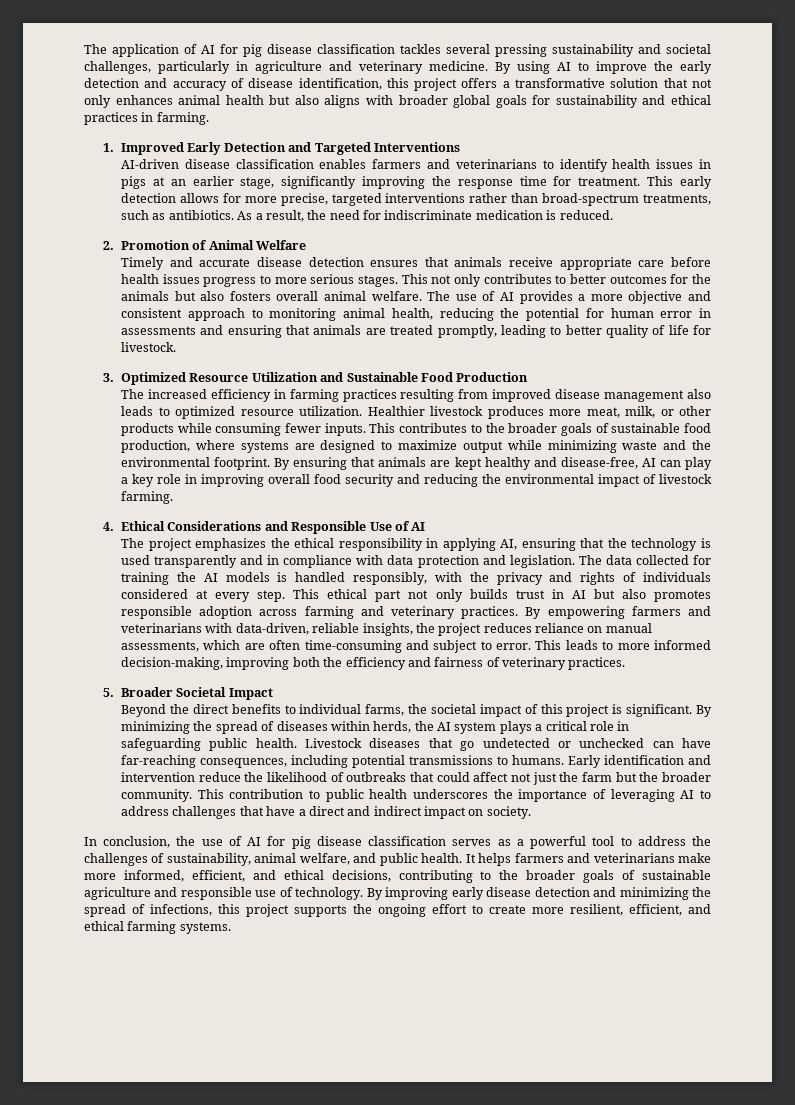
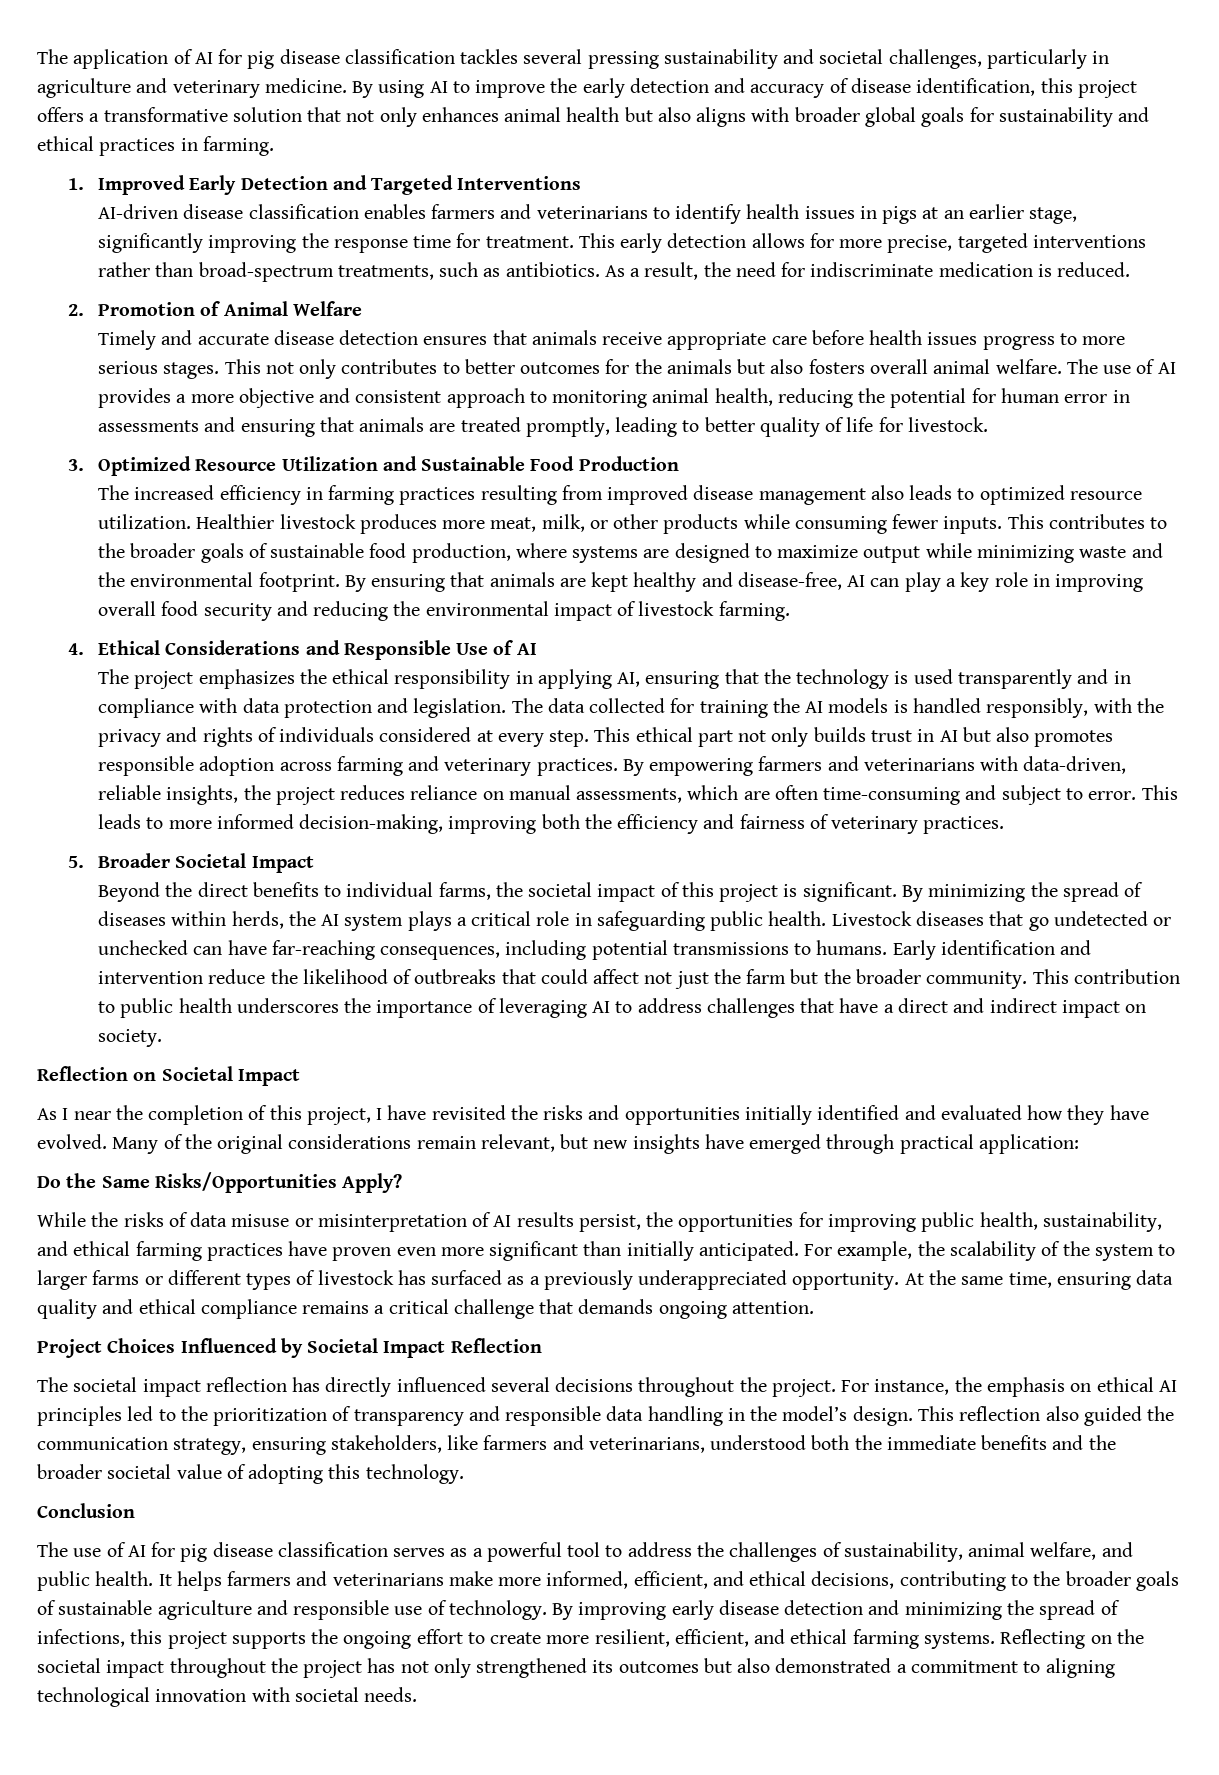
[84,836,196,848] In conclusion, the -> [37,1066,300,1086] [37,1105,1149,1125] [37,1134,1079,1154] [37,1172,403,1193] [37,1212,1162,1232] [37,1241,1176,1261] [37,1270,1174,1290] [37,1299,814,1319] [37,1338,542,1358] [37,1377,1177,1397] [37,1406,1175,1426] [37,1435,1116,1455] [37,1464,464,1484] [37,1503,135,1518] [37,1542,68,1557] Reflection on Societal Impact // As I near the completion of this project, I have revisited the risks and opportunities initially identified and evaluated how they have evolved. Many of the original considerations remain relevant, but new insights have emerged through practical application: // Do the Same Risks/Opportunities Apply? // While the risks of data misuse or misinterpretation of AI results persist, the opportunities for improving public health, sustainability, and ethical farming practices have proven even more significant than initially anticipated. For example, the scalability of the system to larger farms or different types of livestock has surfaced as a previously underappreciated opportunity. At the same time, ensuring data quality and ethical compliance remains a critical challenge that demands ongoing attention. // Project Choices Influenced by Societal Impact Reflection // The societal impact reflection has directly influenced several decisions throughout the project. For instance, the emphasis on ethical AI principles led to the prioritization of transparency and responsible data handling in the model’s design. This reflection also guided the communication strategy, ensuring stakeholders, like farmers and veterinarians, understood both the immediate benefits and the broader societal value of adopting this technology. // Conclusion // The
(231, 928) none -> [1000,1629,1144,1649] [37,1658,1115,1678] [37,1687,418,1707] Reflecting on the societal impact throughout the project has not only strengthened its outcomes but also demonstrated a commitment to aligning technological innovation with societal needs.

